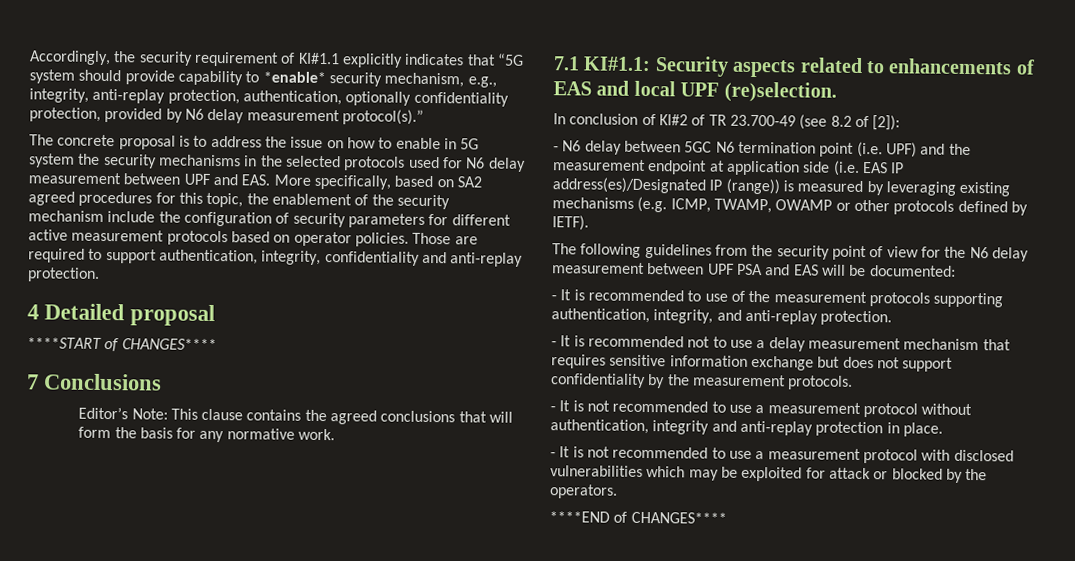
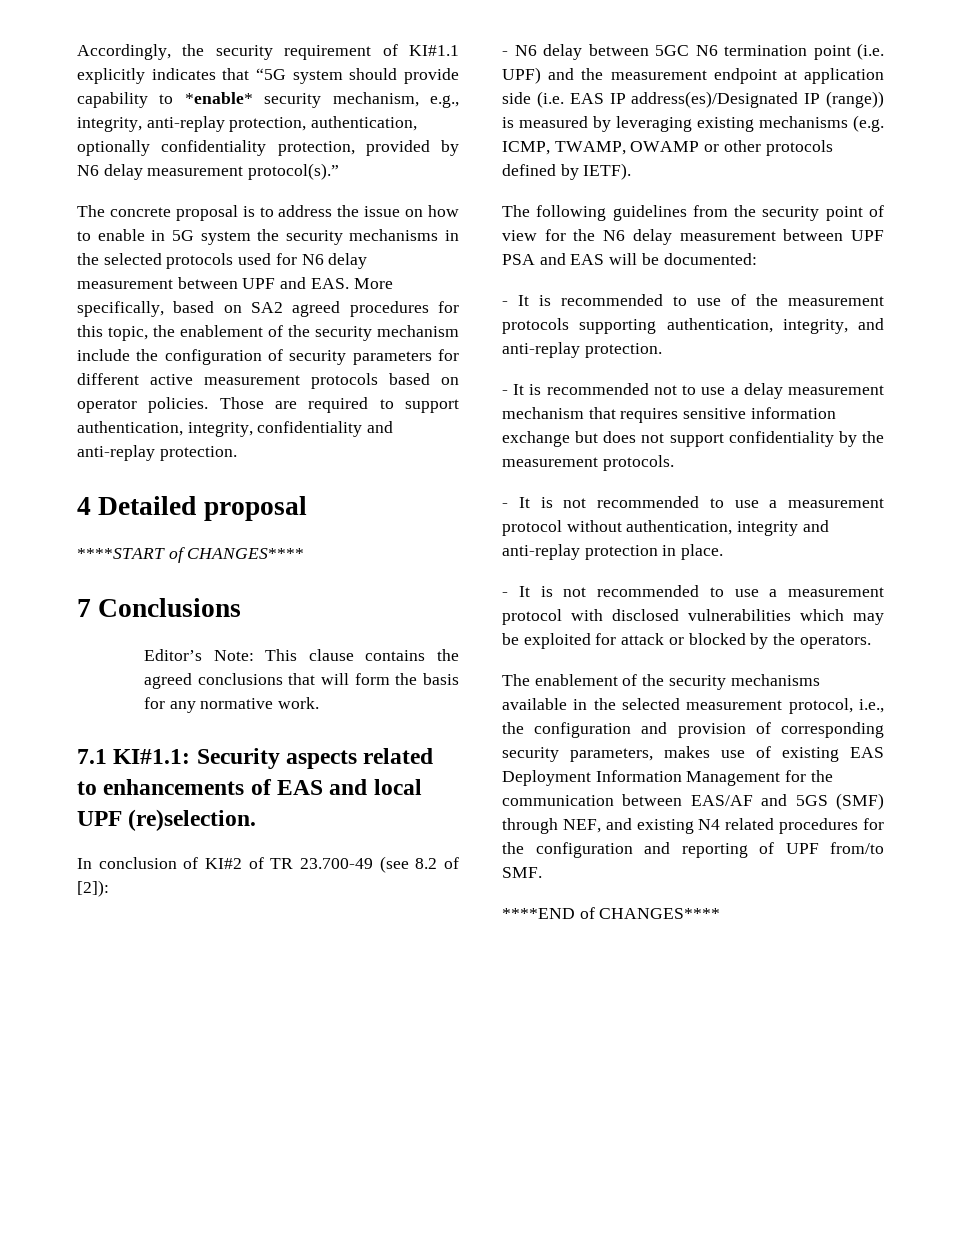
(618, 491) none -> [502,674,820,690] [502,698,884,714] [502,722,884,738] [502,746,884,762] [502,770,833,786] [502,793,884,810] [502,818,884,834] [502,842,884,858] [502,867,542,878] // The enablement of the security mechanisms available in the selected measurement protocol, i.e., the configuration and provision of corresponding security parameters, makes use of existing EAS Deployment Information Management for the communication between EAS/AF and 5GS (SMF) through NEF, and existing N4 related procedures for the configuration and reporting of UPF from/to SMF.

